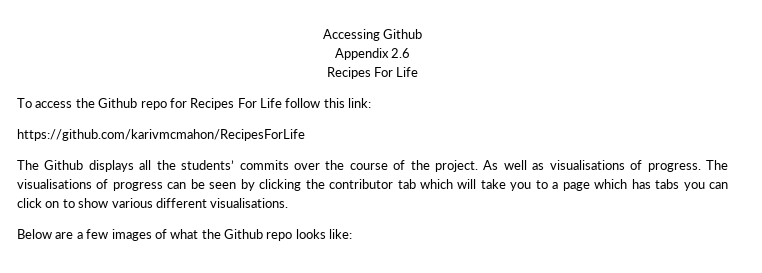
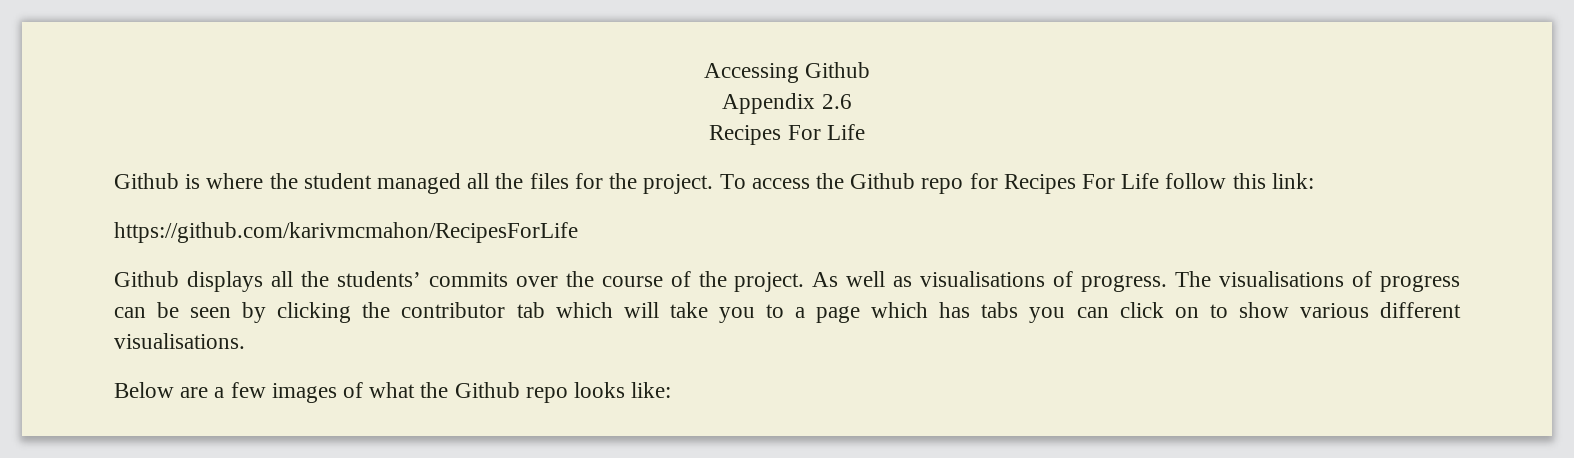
(419, 72) none -> [114,173,714,194] Github is where the student managed all the files for the project.
[17,160,39,170] The -> (578, 232) none

